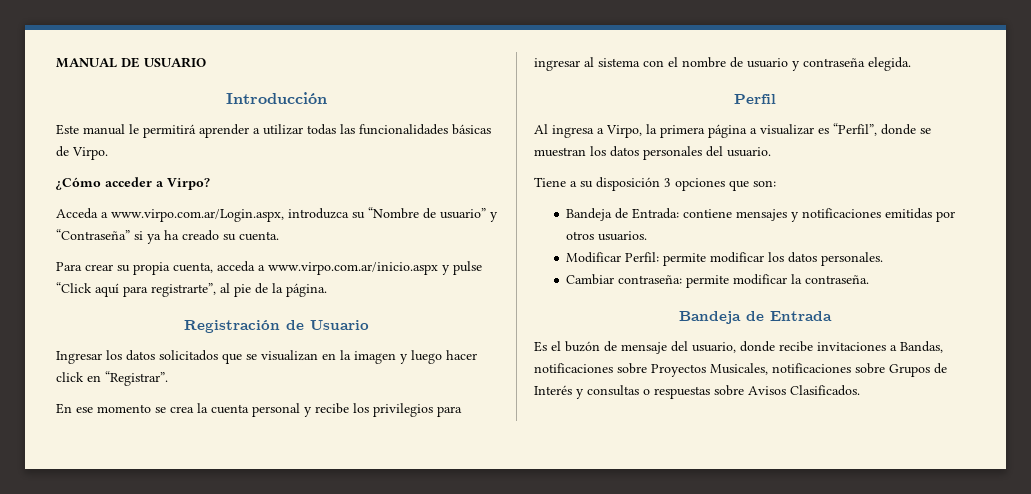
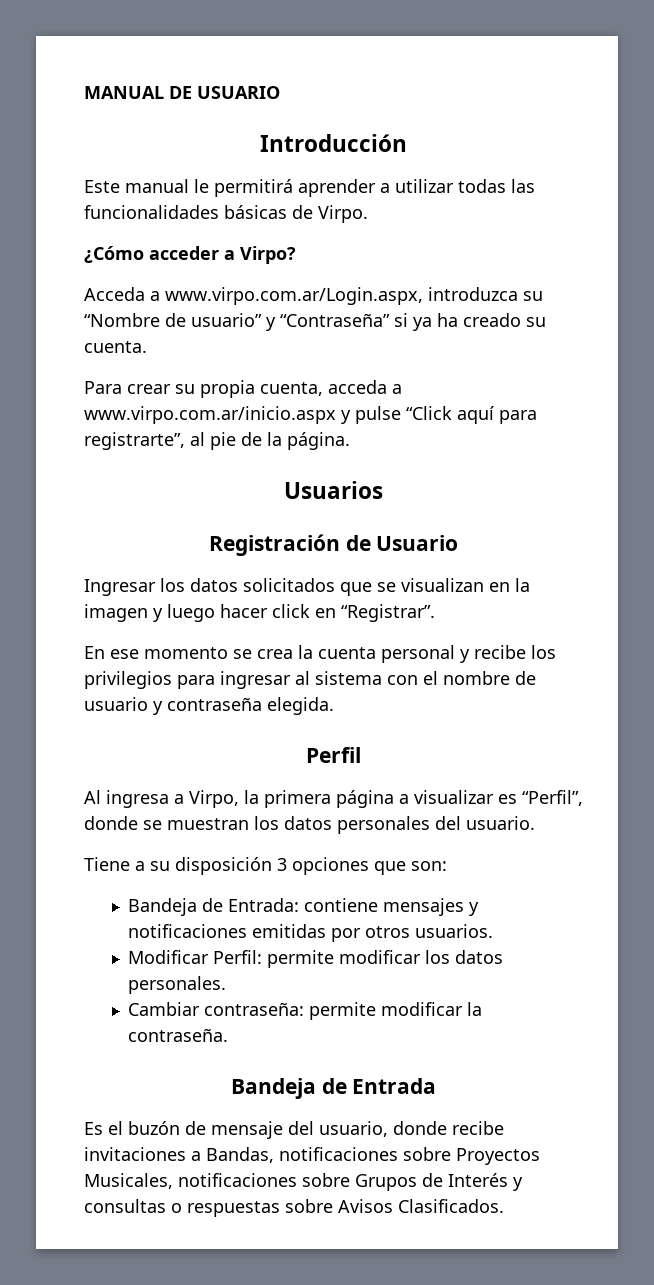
(327, 290) none -> [284,481,383,499] // Usuarios

